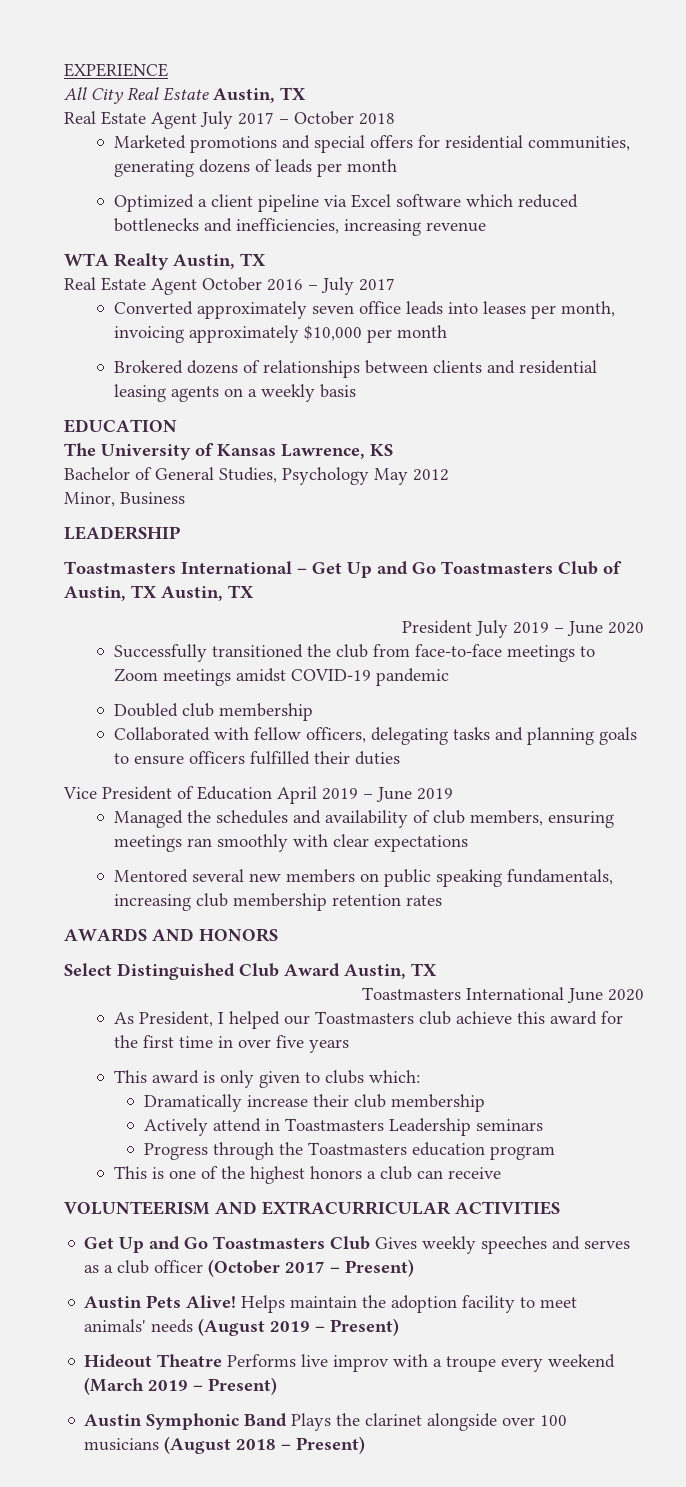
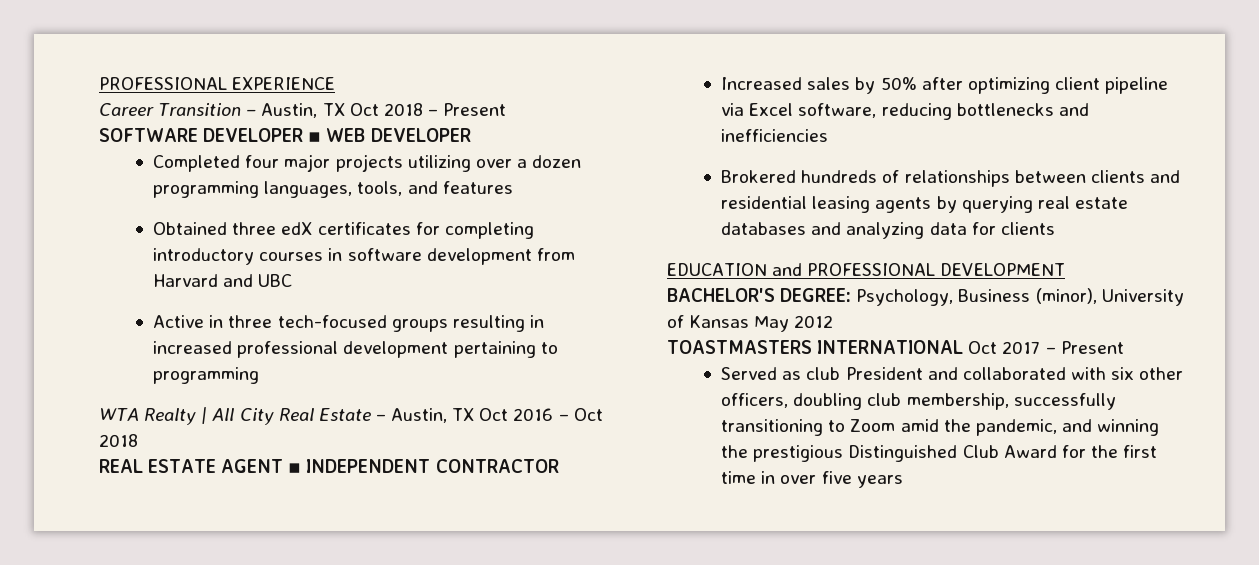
(64, 70) none -> [99,77,227,90] PROFESSIONAL
(168, 70) none -> [99,103,507,118] [99,128,471,142] [153,154,582,172] [153,181,513,198] [153,222,534,239] [153,248,575,265] [153,274,293,287] [153,315,545,332] [153,341,558,358] [153,367,260,384] [99,407,208,425] Career Transition – Austin, TX Oct 2018 – Present // SOFTWARE DEVELOPER ▪ WEB DEVELOPER // Completed four major projects utilizing over a dozen programming languages, tools, and features // Obtained three edX certificates for completing introductory courses in software development from Harvard and UBC // Active in three tech-focused groups resulting in increased professional development pertaining to programming // WTA Realty |
[213,87,306,103] [64,111,395,129] [114,135,631,153] [114,159,398,177] [114,194,579,212] [114,218,487,236] [64,253,266,270] [64,277,395,295] [114,301,616,319] [114,325,448,343] Austin, TX // Real Estate Agent July 2017 – October 2018 // Marketed promotions and special offers for residential communities, generating dozens of leads per month // Optimized a client pipeline via Excel software which reduced bottlenecks and inefficiencies, increasing revenue // WTA Realty Austin, TX // Real Estate Agent October 2016 – July 2017 // Converted approximately seven office leads into leases per month, invoicing approximately $10,000 per month -> [375,408,603,423] [99,434,138,447] [99,459,559,473] [721,77,1169,94] [721,103,1089,120] [721,129,829,142] – Austin, TX Oct 2016 – Oct 2018 // REAL ESTATE AGENT ▪ INDEPENDENT CONTRACTOR // Increased sales by 50% after optimizing client pipeline via Excel software, reducing bottlenecks and inefficiencies
[187,360,239,374] dozens -> [801,170,878,183] hundreds
[224,384,357,402] [64,419,177,433] [64,443,393,460] [64,467,449,485] [64,492,185,507] [64,526,180,540] [64,561,622,578] [64,585,254,601] [402,620,644,638] [114,644,596,662] [114,668,450,686] [114,703,314,721] [114,727,638,745] [114,751,401,765] [63,786,453,804] [114,810,615,828] [114,834,469,852] [114,869,614,887] [114,893,443,911] [64,928,278,942] [64,963,437,980] [362,987,644,1003] [114,1011,598,1029] on a weekly basis // EDUCATION // The University of Kansas Lawrence, KS // Bachelor of General Studies, Psychology May 2012 // Minor, Business // LEADERSHIP // Toastmasters International – Get Up and Go Toastmasters Club of Austin, TX Austin, TX // President July 2019 – June 2020 // Successfully transitioned the club from face-to-face meetings to Zoom meetings amidst COVID-19 pandemic // Doubled club membership // Collaborated with fellow officers, delegating tasks and planning goals to ensure officers fulfilled their duties // Vice President of Education April 2019 – June 2019 // Managed the schedules and availability of club members, ensuring meetings ran smoothly with clear expectations // Mentored several new members on public speaking fundamentals, increasing club membership retention rates // AWARDS AND HONORS // Select Distinguished Club Award Austin, TX // Toastmasters International June 2020 // As President, I helped our Toastmasters club achieve this award -> [936,196,1129,213] [721,222,1055,239] [667,263,1066,276] [667,288,1184,306] [667,315,834,332] [667,340,1124,354] [721,367,1184,380] [721,393,1116,410] [721,419,1160,436] [721,445,1057,462] by querying real estate databases and analyzing data for clients // EDUCATION and PROFESSIONAL DEVELOPMENT // BACHELOR'S DEGREE: Psychology, Business (minor), University of Kansas May 2012 // TOASTMASTERS INTERNATIONAL Oct 2017 – Present // Served as club President and collaborated with six other officers, doubling club membership, successfully transitioning to Zoom amid the pandemic, and winning the prestigious Distinguished Club Award
[114,1070,421,1088] [143,1094,485,1112] [143,1118,543,1136] [143,1142,555,1160] [114,1166,502,1184] [64,1201,560,1215] [84,1236,631,1254] [84,1259,415,1277] [84,1295,578,1313] [84,1318,400,1336] [84,1354,616,1372] [84,1377,278,1395] [84,1413,568,1431] [84,1436,366,1454] // This award is only given to clubs which: // Dramatically increase their club membership // Actively attend in Toastmasters Leadership seminars // Progress through the Toastmasters education program // This is one of the highest honors a club can receive // VOLUNTEERISM AND EXTRACURRICULAR ACTIVITIES // Get Up and Go Toastmasters Club Gives weekly speeches and serves as a club officer (October 2017 – Present) // Austin Pets Alive! Helps maintain the adoption facility to meet animals' needs (August 2019 – Present) // Hideout Theatre Performs live improv with a troupe every weekend (March 2019 – Present) // Austin Symphonic Band Plays the clarinet alongside over 100 musicians (August 2018 – Present) -> (903, 481) none

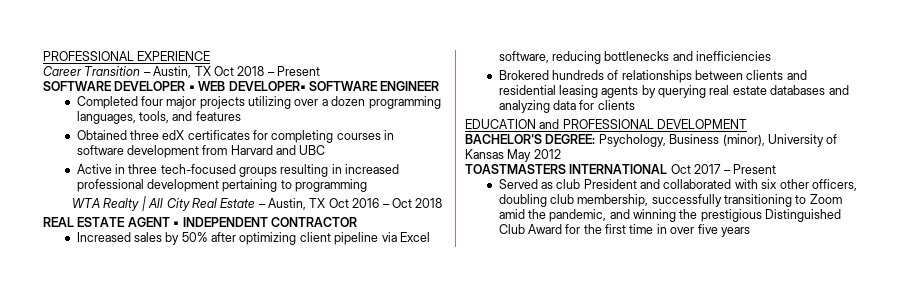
[370,128,471,142] DEVELOPER -> [228,81,440,91] DEVELOPER▪ SOFTWARE ENGINEER
[153,248,255,265] introductory -> (334, 136) none

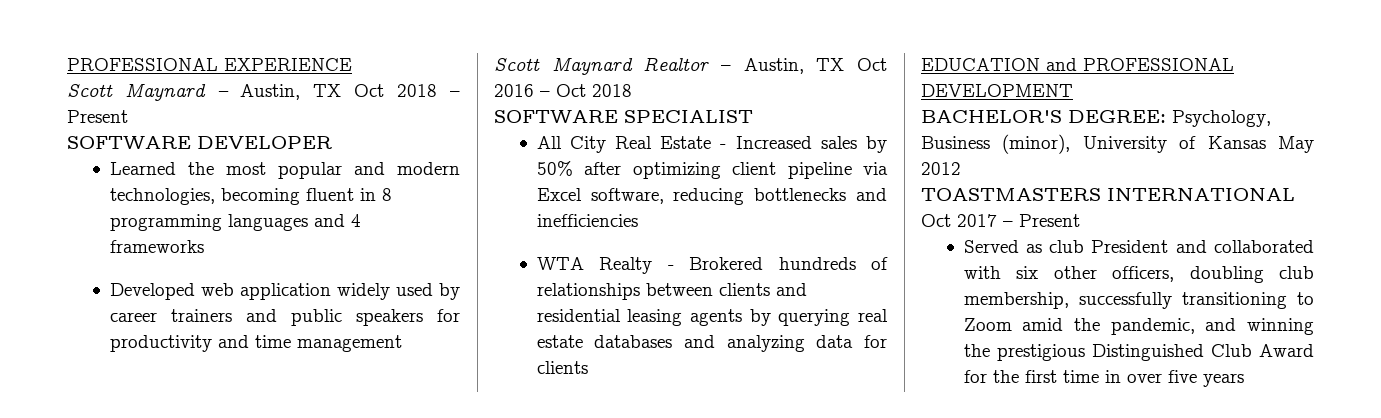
[43,66,141,76] Career Transition -> [67,83,206,101] Scott Maynard
[188,81,440,91] [76,96,441,109] [76,111,241,124] [76,130,395,143] [76,145,326,158] [76,164,400,177] [76,179,368,192] [72,196,256,211] ▪ WEB DEVELOPER▪ SOFTWARE ENGINEER // Completed four major projects utilizing over a dozen programming languages, tools, and features // Obtained three edX certificates for completing courses in software development from Harvard and UBC // Active in three tech-focused groups resulting in increased professional development pertaining to programming // WTA Realty | All City Real Estate -> [109,162,460,179] [109,188,392,205] [109,214,361,231] [109,240,204,253] [109,283,460,300] [109,309,460,326] [109,335,402,352] [494,57,710,75] // Learned the most popular and modern technologies, becoming fluent in 8 programming languages and 4 frameworks // Developed web application widely used by career trainers and public speakers for productivity and time management // Scott Maynard Realtor
[43,217,357,227] REAL ESTATE AGENT ▪ INDEPENDENT CONTRACTOR // -> [494,110,753,123] [536,136,727,153] SOFTWARE SPECIALIST // All City Real Estate -
(772, 56) none -> [536,257,674,274] WTA Realty -

